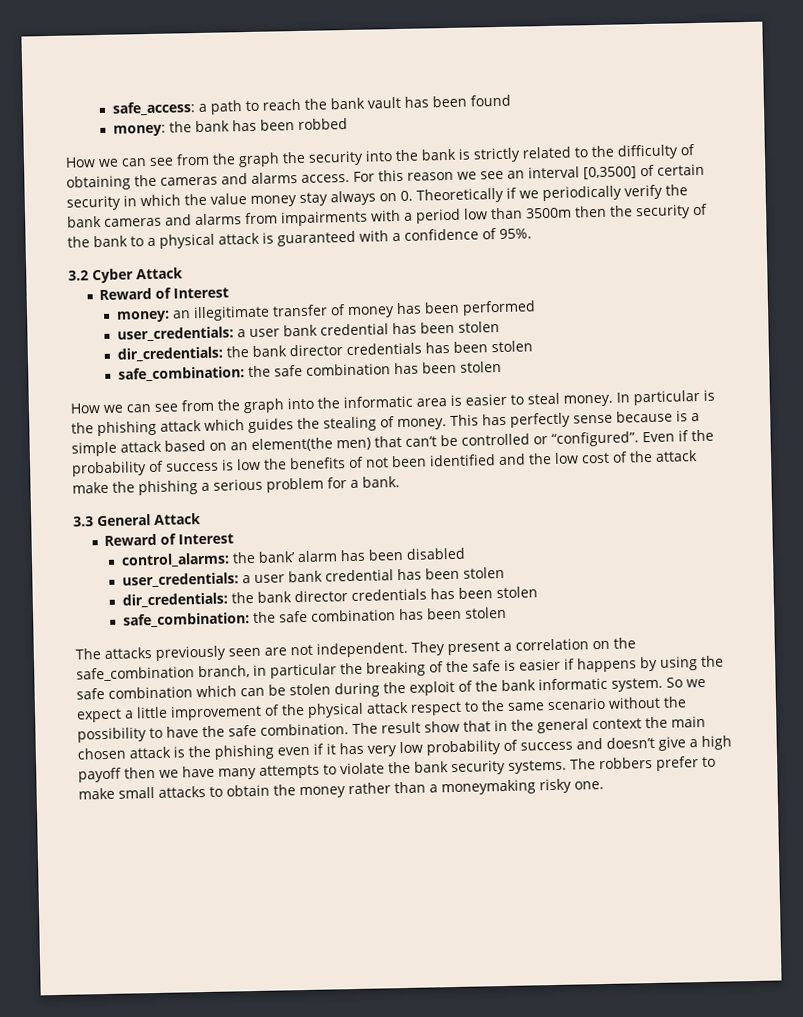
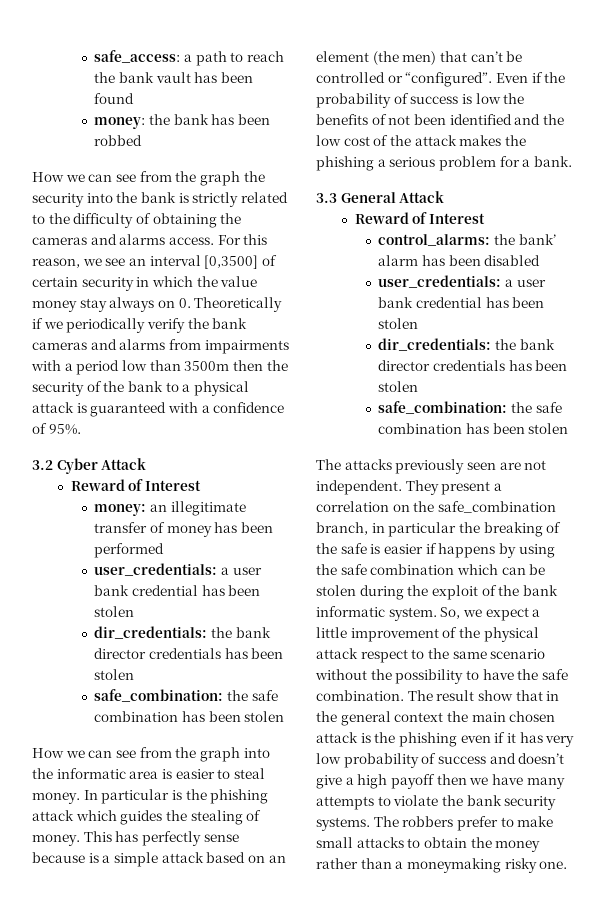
[407,171,454,181] reason -> [32,258,80,268] reason,
[251,437,333,452] element(the -> [316,51,399,65] element (the
[72,481,109,494] make -> [459,135,502,146] makes
[666,677,683,688] So -> [440,607,461,619] So,

